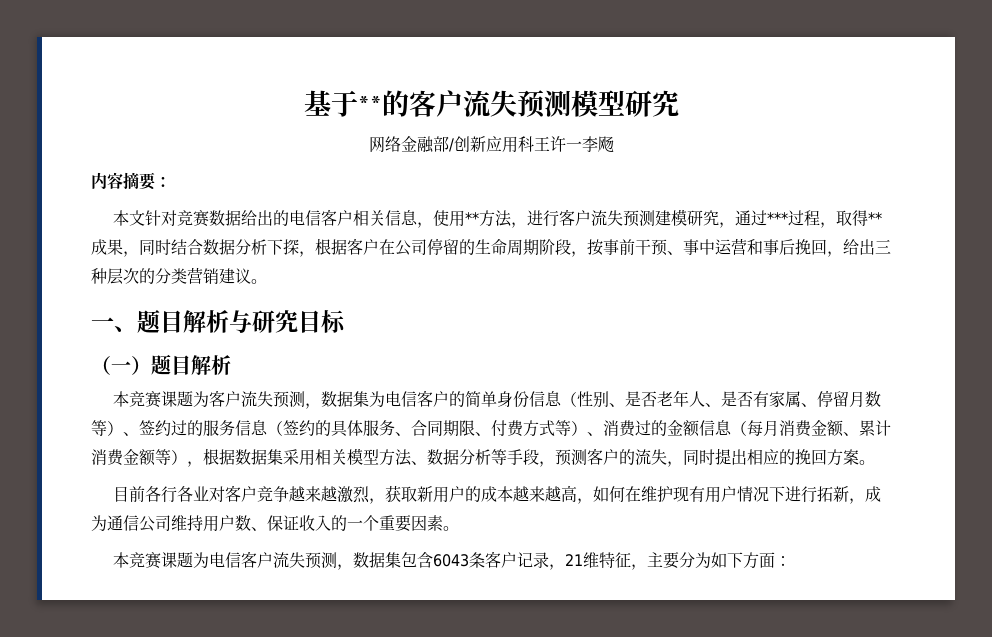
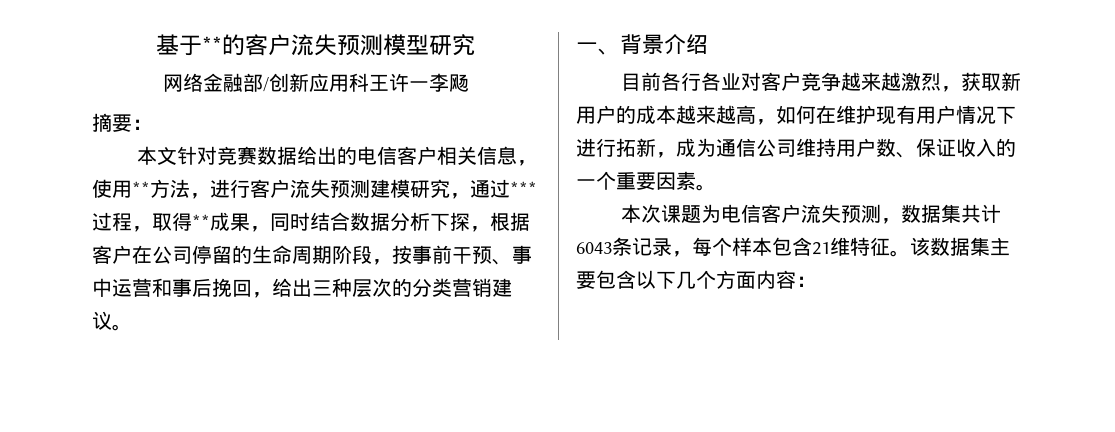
[91,172,123,189] 内容 -> (469, 83) none
[137,309,346,333] [91,354,231,375] [113,390,882,409] [91,420,891,437] [91,448,875,467] 题目解析与研究目标 // （一）题目解析 // 本竞赛课题为客户流失预测，数据集为电信客户的简单身份信息（性别、是否老年人、是否有家属、停留月数等）、签约过的服务信息（签约的具体服务、合同期限、付费方式等）、消费过的金额信息（每月消费金额、累计消费金额等），根据数据集采用相关模型方法、数据分析等手段，预测客户的流失，同时提出相应的挽回方案。 -> [620,34,708,55] 背景介绍
[129,552,162,569] 竞赛 -> [640,204,661,223] 次
[401,551,776,570] 包含6043条客户记录，21维特征，主要分为如下方面 -> [960,204,1001,223] [576,237,1010,257] [576,270,796,289] 共计6043条记录，每个样本包含21维特征。该数据集主要包含以下几个方面内容

